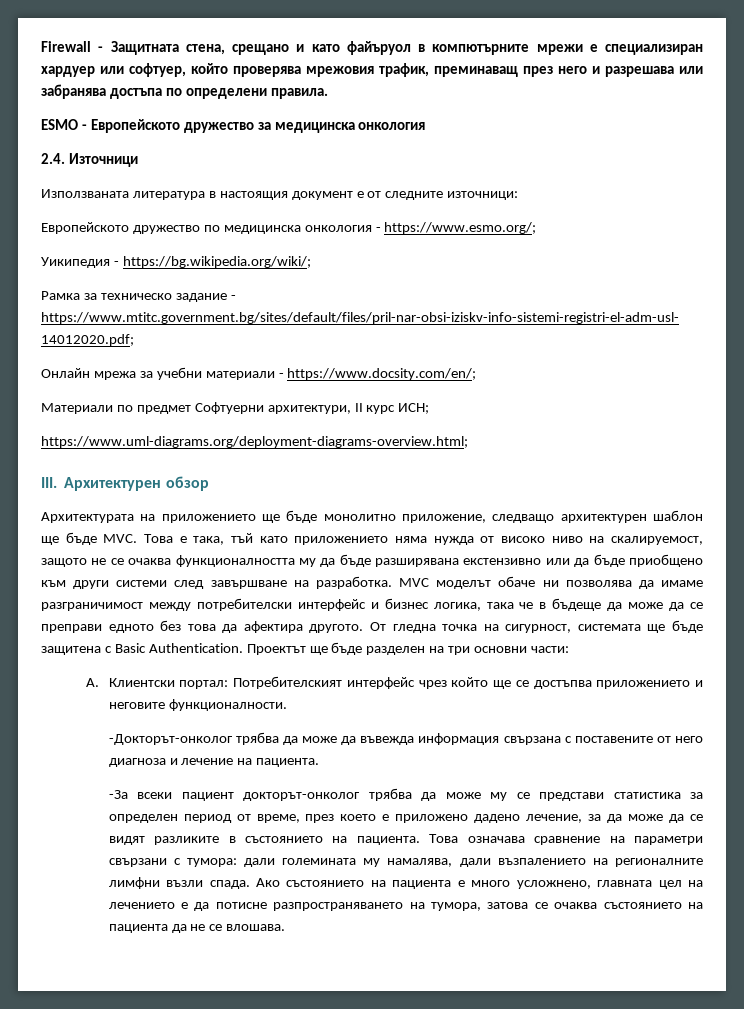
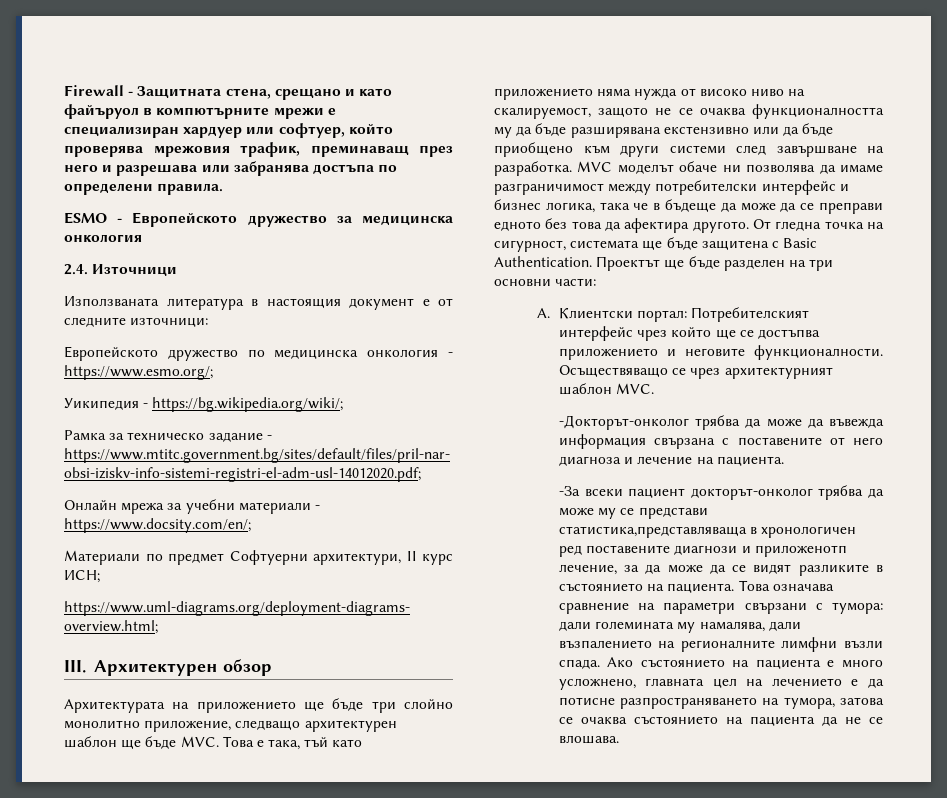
(318, 516) none -> [371,699,453,713] три слойно
(287, 705) none -> [558,365,833,379] [558,383,655,395] Осъществяващо се чрез архитектурният шаблон MVC.
[613,792,703,799] [108,814,521,823] статистика за определен период от време, през което е приложено дадено -> [558,526,857,538] [558,545,847,557] статистика,представляваща в хронологичен ред поставените диагнози и приложенотп

